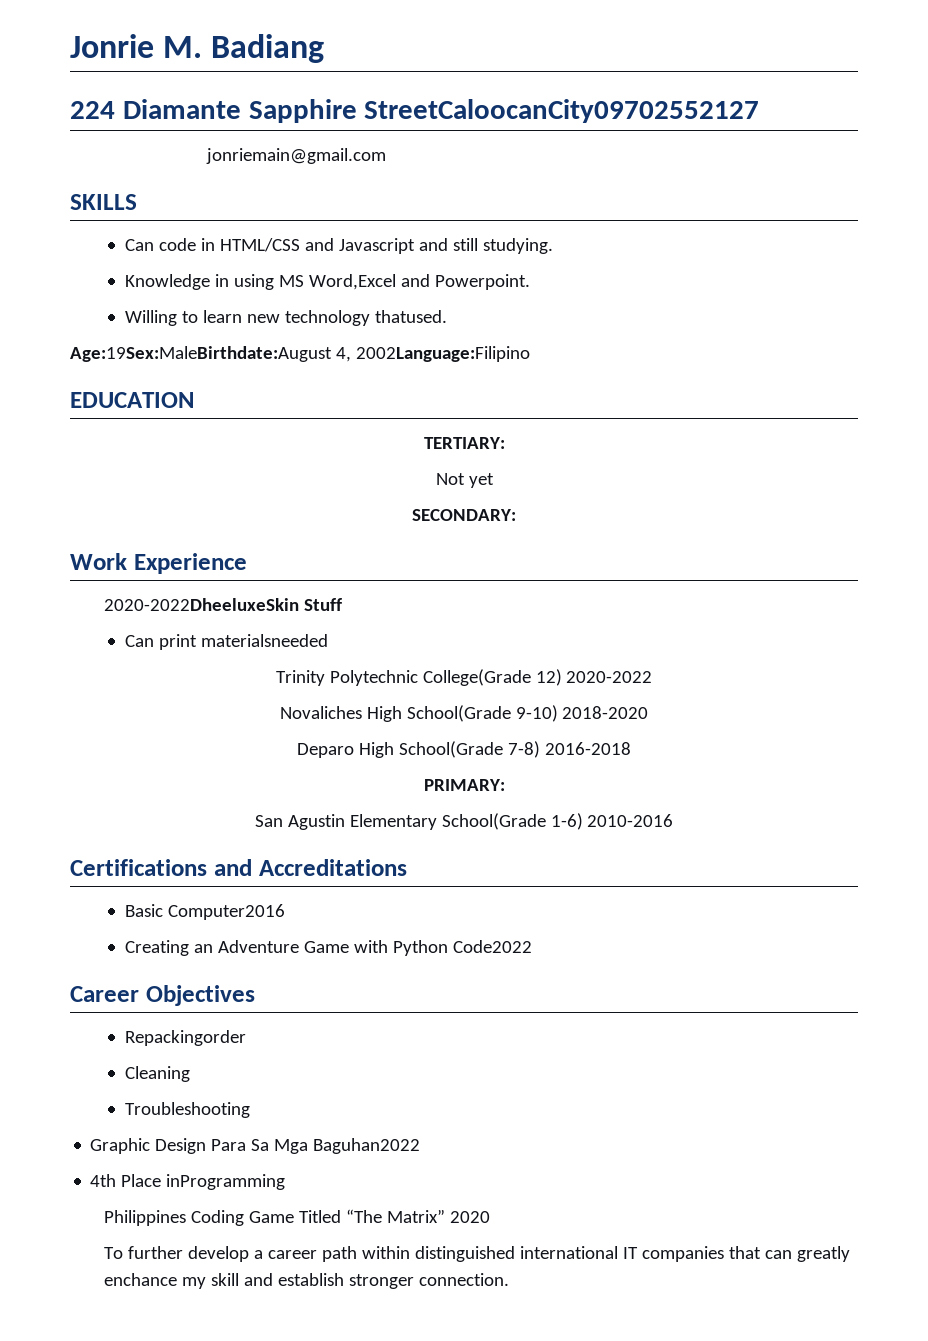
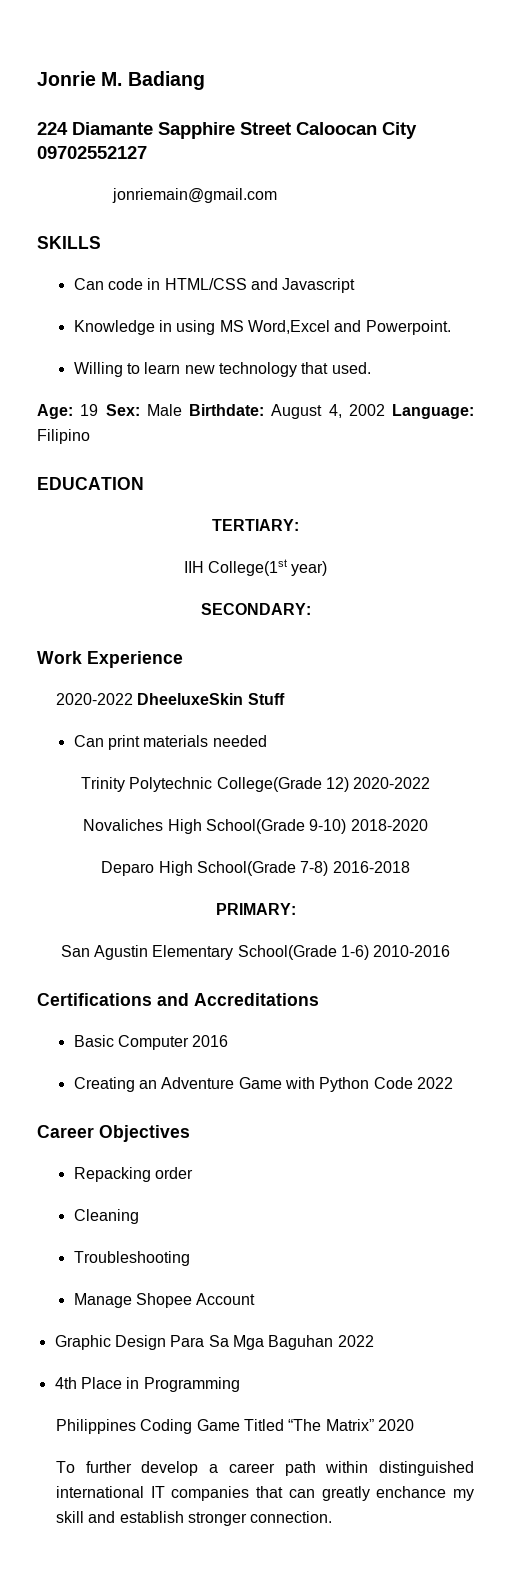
[364,99,760,123] StreetCaloocanCity09702552127 -> [240,122,417,139] [37,146,147,159] Street Caloocan City 09702552127
[418,238,553,254] and still studying. -> (356, 285) none
[374,310,447,323] [70,346,530,362] thatused. // Age:19Sex:MaleBirthdate:August 4, 2002Language:Filipino -> [301,362,371,374] [37,404,474,419] [37,429,90,444] that used. // Age: 19 Sex: Male Birthdate: August 4, 2002 Language: Filipino
[435,473,494,488] Not yet -> [183,559,328,576] IIH College(1st year)
[104,598,300,611] 2020-2022DheeluxeSkin -> [56,693,244,705] 2020-2022 DheeluxeSkin
[200,634,328,647] materialsneeded -> [143,735,267,747] materials needed
[167,904,285,920] Computer2016 -> [117,1035,229,1050] Computer 2016
[452,940,532,953] Code2022 -> [373,1077,453,1089] Code 2022
[124,1030,246,1046] Repackingorder -> [73,1167,193,1182] Repacking order
(250, 1110) none -> [73,1293,256,1308] // Manage Shopee Account
[313,1138,421,1154] Baguhan2022 -> [268,1335,374,1350] Baguhan 2022
[166,1174,286,1190] inProgramming -> [126,1377,240,1392] in Programming

